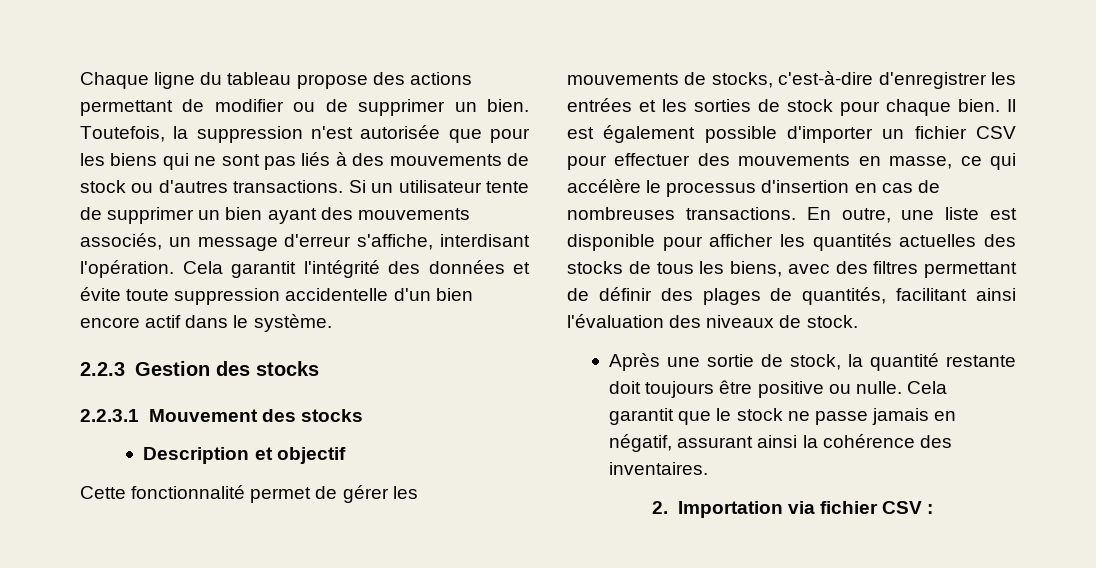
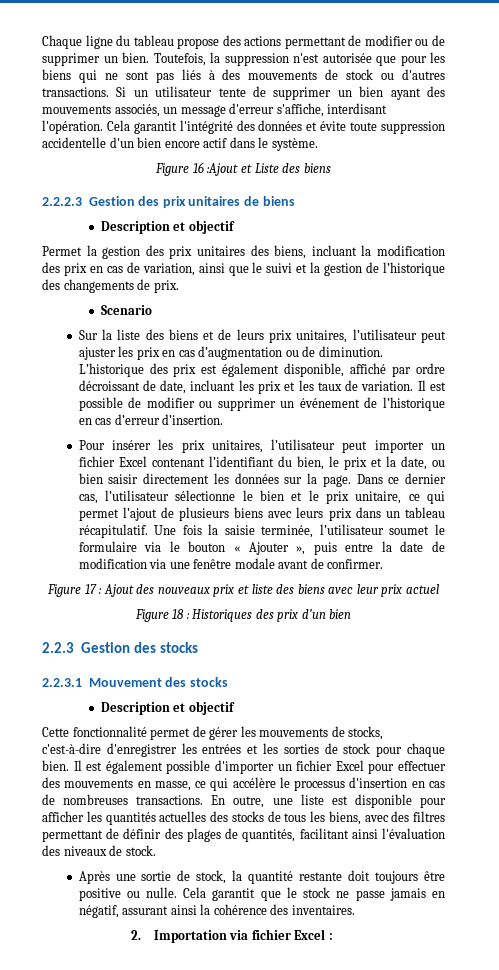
(332, 323) none -> [155,162,331,176] [42,196,295,208] [100,220,235,234] [42,245,445,259] [42,262,445,276] [42,279,179,293] [100,305,152,315] [78,329,446,343] [78,346,383,360] [78,363,445,377] [78,380,446,394] [78,397,445,411] [78,414,224,425] [78,439,445,453] [78,456,445,470] [78,473,446,487] [78,490,446,504] [78,507,445,521] [78,524,445,538] [78,541,445,555] [78,558,384,569] [47,584,439,597] [134,609,352,622] // Figure 16 :Ajout et Liste des biens // 2.2.2.3 Gestion des prix unitaires de biens // Description et objectif // Permet la gestion des prix unitaires des biens, incluant la modification des prix en cas de variation, ainsi que le suivi et la gestion de l’historique des changements de prix. // Scenario // Sur la liste des biens et de leurs prix unitaires, l’utilisateur peut ajuster les prix en cas d’augmentation ou de diminution. L’historique des prix est également disponible, affiché par ordre décroissant de date, incluant les prix et les taux de variation. Il est possible de modifier ou supprimer un événement de l’historique en cas d’erreur d’insertion. // Pour insérer les prix unitaires, l’utilisateur peut importer un fichier Excel contenant l’identifiant du bien, le prix et la date, ou bien saisir directement les données sur la page. Dans ce dernier cas, l’utilisateur sélectionne le bien et le prix unitaire, ce qui permet l’ajout de plusieurs biens avec leurs prix dans un tableau récapitulatif. Une fois la saisie terminée, l’utilisateur soumet le formulaire via le bouton « Ajouter », puis entre la date de modification via une fenêtre modale avant de confirmer. // Figure 17 : Ajout des nouveaux prix et liste des biens avec leur prix actuel // Figure 18 : Historiques des prix d’un bien
[976,126,1016,139] CSV -> [335,760,364,771] Excel
[882,501,923,514] CSV -> [294,929,326,940] Excel

